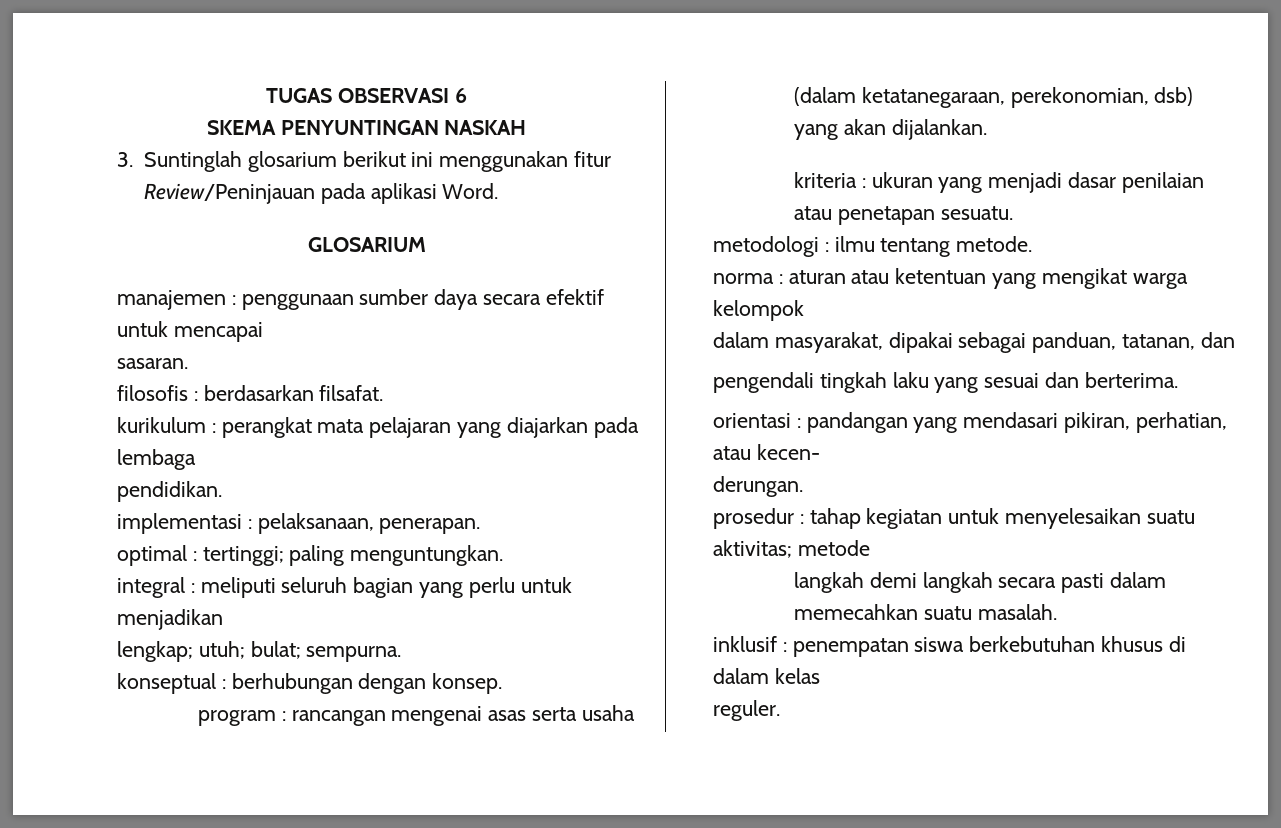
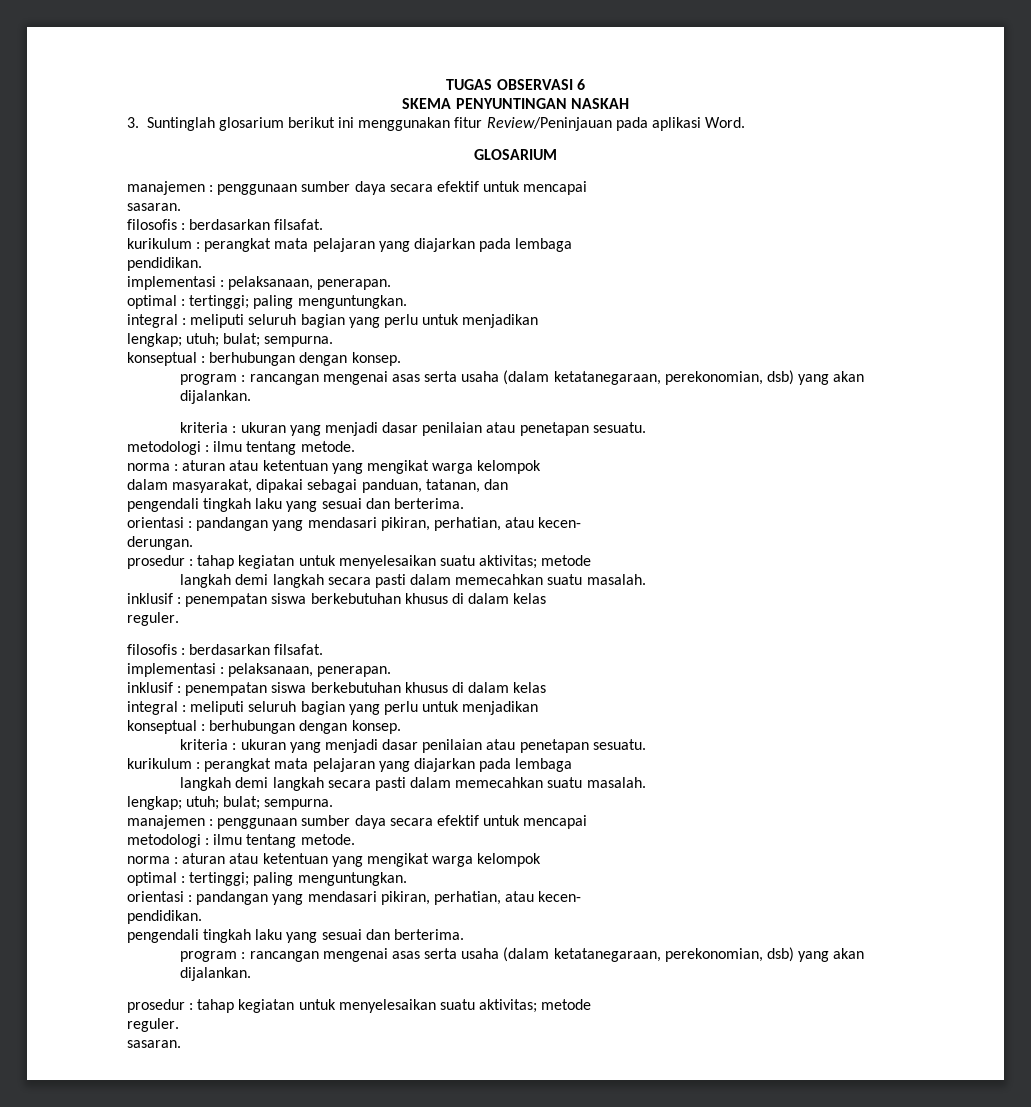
(781, 710) none -> [126,644,324,655] [126,663,392,677] [126,682,547,696] [126,701,539,715] [126,720,401,734] [180,739,646,753] [126,758,573,772] [180,777,646,791] [126,796,334,810] [126,815,588,829] [126,834,355,848] [126,853,542,867] [126,872,407,886] [126,891,582,905] [126,910,202,924] [126,929,464,943] [180,947,865,962] [180,967,252,981] [126,999,592,1013] [126,1018,179,1032] [126,1040,181,1048] // filosofis : berdasarkan filsafat. // implementasi : pelaksanaan, penerapan. // inklusif : penempatan siswa berkebutuhan khusus di dalam kelas // integral : meliputi seluruh bagian yang perlu untuk menjadikan // konseptual : berhubungan dengan konsep. // kriteria : ukuran yang menjadi dasar penilaian atau penetapan sesuatu. // kurikulum : perangkat mata pelajaran yang diajarkan pada lembaga // langkah demi langkah secara pasti dalam memecahkan suatu masalah. // lengkap; utuh; bulat; sempurna. // manajemen : penggunaan sumber daya secara efektif untuk mencapai // metodologi : ilmu tentang metode. // norma : aturan atau ketentuan yang mengikat warga kelompok // optimal : tertinggi; paling menguntungkan. // orientasi : pandangan yang mendasari pikiran, perhatian, atau kecen- // pendidikan. // pengendali tingkah laku yang sesuai dan berterima. // program : rancangan mengenai asas serta usaha (dalam ketatanegaraan, perekonomian, dsb) yang akan dijalankan. // prosedur : tahap kegiatan untuk menyelesaikan suatu aktivitas; metode // reguler. // sasaran.

